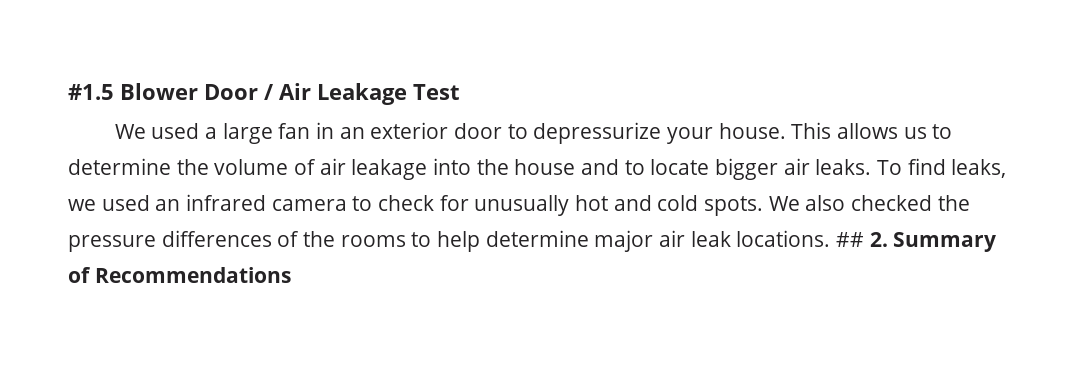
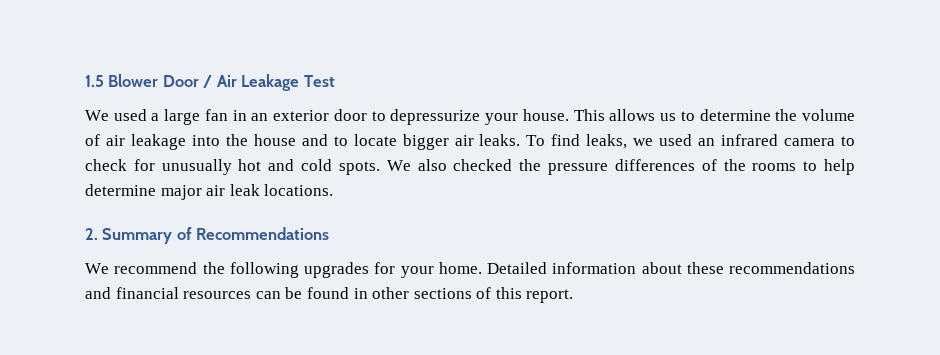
[68,84,114,100] #1.5 -> [85,75,104,87] 1.5
[836,232,865,247] ## -> (334, 190) //
(291, 275) none -> [85,262,855,278] [85,287,574,303] // We recommend the following upgrades for your home. Detailed information about these recommendations and financial resources can be found in other sections of this report.

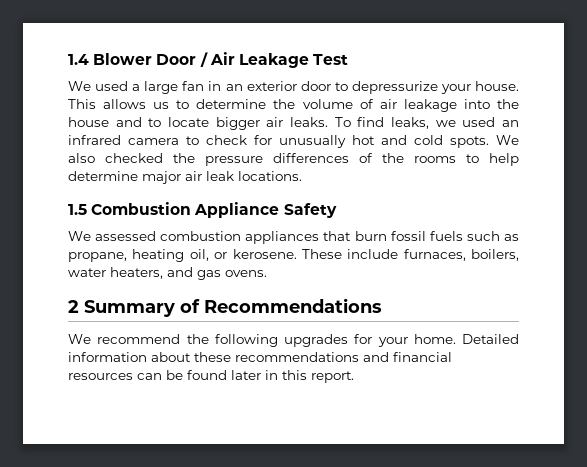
[85,75,104,87] 1.5 -> [68,54,89,65] 1.4
[85,228,98,240] 2. -> [68,202,337,218] [68,231,519,244] [68,249,519,262] [68,267,267,280] [68,300,79,313] 1.5 Combustion Appliance Safety // We assessed combustion appliances that burn fossil fuels such as propane, heating oil, or kerosene. These include furnaces, boilers, water heaters, and gas ovens. // 2
[353,287,492,299] in other sections of -> [231,370,278,380] later in

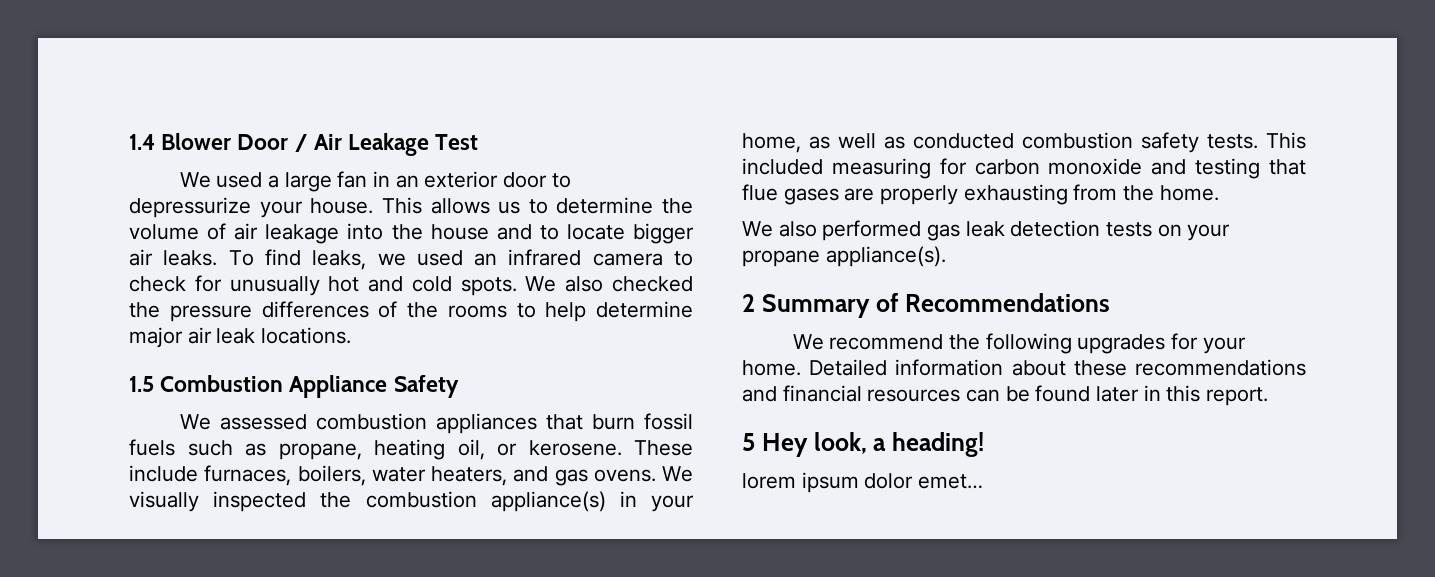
(267, 273) none -> [662,466,693,482] [129,491,694,512] [742,132,1306,153] [742,158,1306,179] [742,184,1219,205] [742,220,1231,241] [742,246,946,267] We visually inspected the combustion appliance(s) in your home, as well as conducted combustion safety tests. This included measuring for carbon monoxide and testing that flue gases are properly exhausting from the home. // We also performed gas leak detection tests on your propane appliance(s).
(354, 377) none -> [742,432,984,457] [742,472,984,493] // 5 Hey look, a heading! // lorem ipsum dolor emet…

